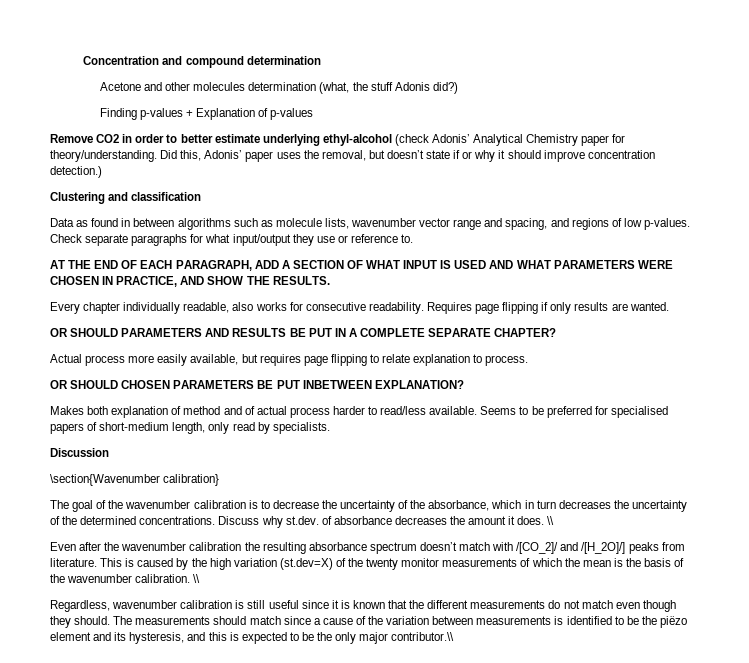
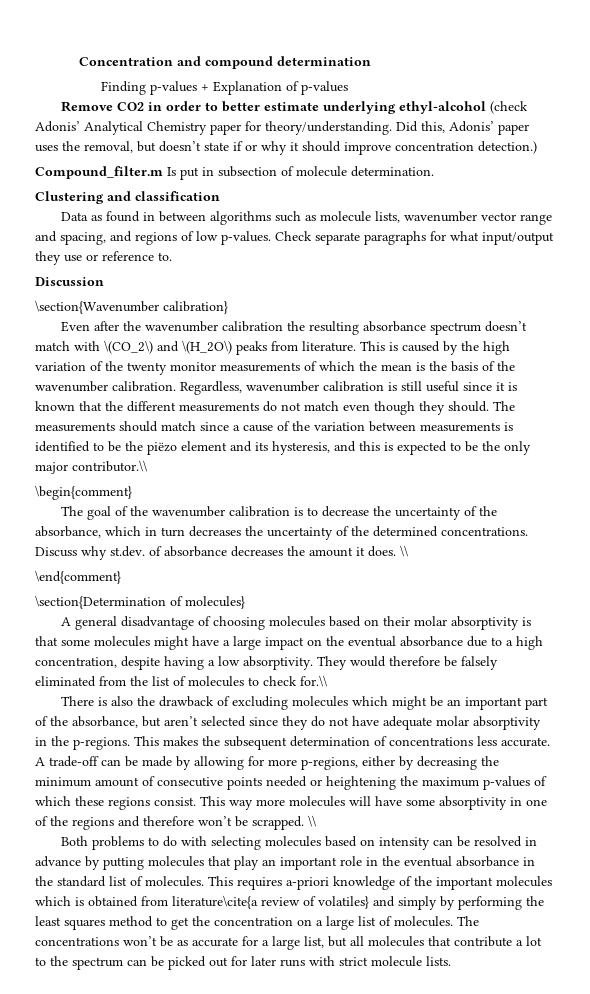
[99,82,458,94] // Acetone and other molecules determination (what, the stuff Adonis did?) -> (371, 61) none
(102, 172) none -> [35,166,434,180] // Compound_filter.m Is put in subsection of molecule determination.
[50,260,673,271] [50,276,330,287] [50,302,669,314] [50,328,557,337] [50,354,529,366] [50,380,464,389] [50,406,668,418] [50,422,330,434] [50,448,109,457] [50,474,220,486] [50,500,687,512] [50,516,555,528] AT THE END OF EACH PARAGRAPH, ADD A SECTION OF WHAT INPUT IS USED AND WHAT PARAMETERS WERE CHOSEN IN PRACTICE, AND SHOW THE RESULTS. // Every chapter individually readable, also works for consecutive readability. Requires page flipping if only results are wanted. // OR SHOULD PARAMETERS AND RESULTS BE PUT IN A COMPLETE SEPARATE CHAPTER? // Actual process more easily available, but requires page flipping to relate explanation to process. // OR SHOULD CHOSEN PARAMETERS BE PUT INBETWEEN EXPLANATION? // Makes both explanation of method and of actual process harder to read/less available. Seems to be preferred for specialised papers of short-medium length, only read by specialists. // Discussion // \section{Wavenumber calibration} // The goal of the wavenumber calibration is to decrease the uncertainty of the absorbance, which in turn decreases the uncertainty of the determined concentrations. Discuss why st.dev. of absorbance decreases the amount it does. \\ -> [35,277,104,286] [35,300,228,314] Discussion // \section{Wavenumber calibration}
[516,542,626,554] /[CO_2]/ and /[H_2O]/] -> [104,340,232,354] \(CO_2\) and \(H_2O\)
[279,558,333,570] (st.dev=X) -> (86, 366) none
[193,574,201,583] \\ // -> (176, 386) none
(455, 636) none -> [35,485,132,500] [60,506,497,520] [35,526,528,540] [35,545,408,560] [35,570,121,584] [35,595,245,609] [60,616,531,630] [35,636,543,650] [35,656,498,670] [35,675,327,687] [60,696,548,710] [35,716,541,730] [35,736,550,750] [35,756,499,770] [35,776,547,790] [35,796,547,810] [35,815,316,830] [60,836,537,850] [35,856,535,870] [35,876,552,890] [35,895,544,910] [35,916,479,930] [35,936,542,950] [35,956,451,970] // \begin{comment} // The goal of the wavenumber calibration is to decrease the uncertainty of the absorbance, which in turn decreases the uncertainty of the determined concentrations. Discuss why st.dev. of absorbance decreases the amount it does. \\ // \end{comment} // \section{Determination of molecules} // A general disadvantage of choosing molecules based on their molar absorptivity is that some molecules might have a large impact on the eventual absorbance due to a high concentration, despite having a low absorptivity. They would therefore be falsely eliminated from the list of molecules to check for.\\ // There is also the drawback of excluding molecules which might be an important part of the absorbance, but aren’t selected since they do not have adequate molar absorptivity in the p-regions. This makes the subsequent determination of concentrations less accurate. A trade-off can be made by allowing for more p-regions, either by decreasing the minimum amount of consecutive points needed or heightening the maximum p-values of which these regions consist. This way more molecules will have some absorptivity in one of the regions and therefore won’t be scrapped. \\ // Both problems to do with selecting molecules based on intensity can be resolved in advance by putting molecules that play an important role in the eventual absorbance in the standard list of molecules. This requires a-priori knowledge of the important molecules which is obtained from literature\cite{a review of volatiles} and simply by performing the least squares method to get the concentration on a large list of molecules. The concentrations won’t be as accurate for a large list, but all molecules that contribute a lot to the spectrum can be picked out for later runs with strict molecule lists.

